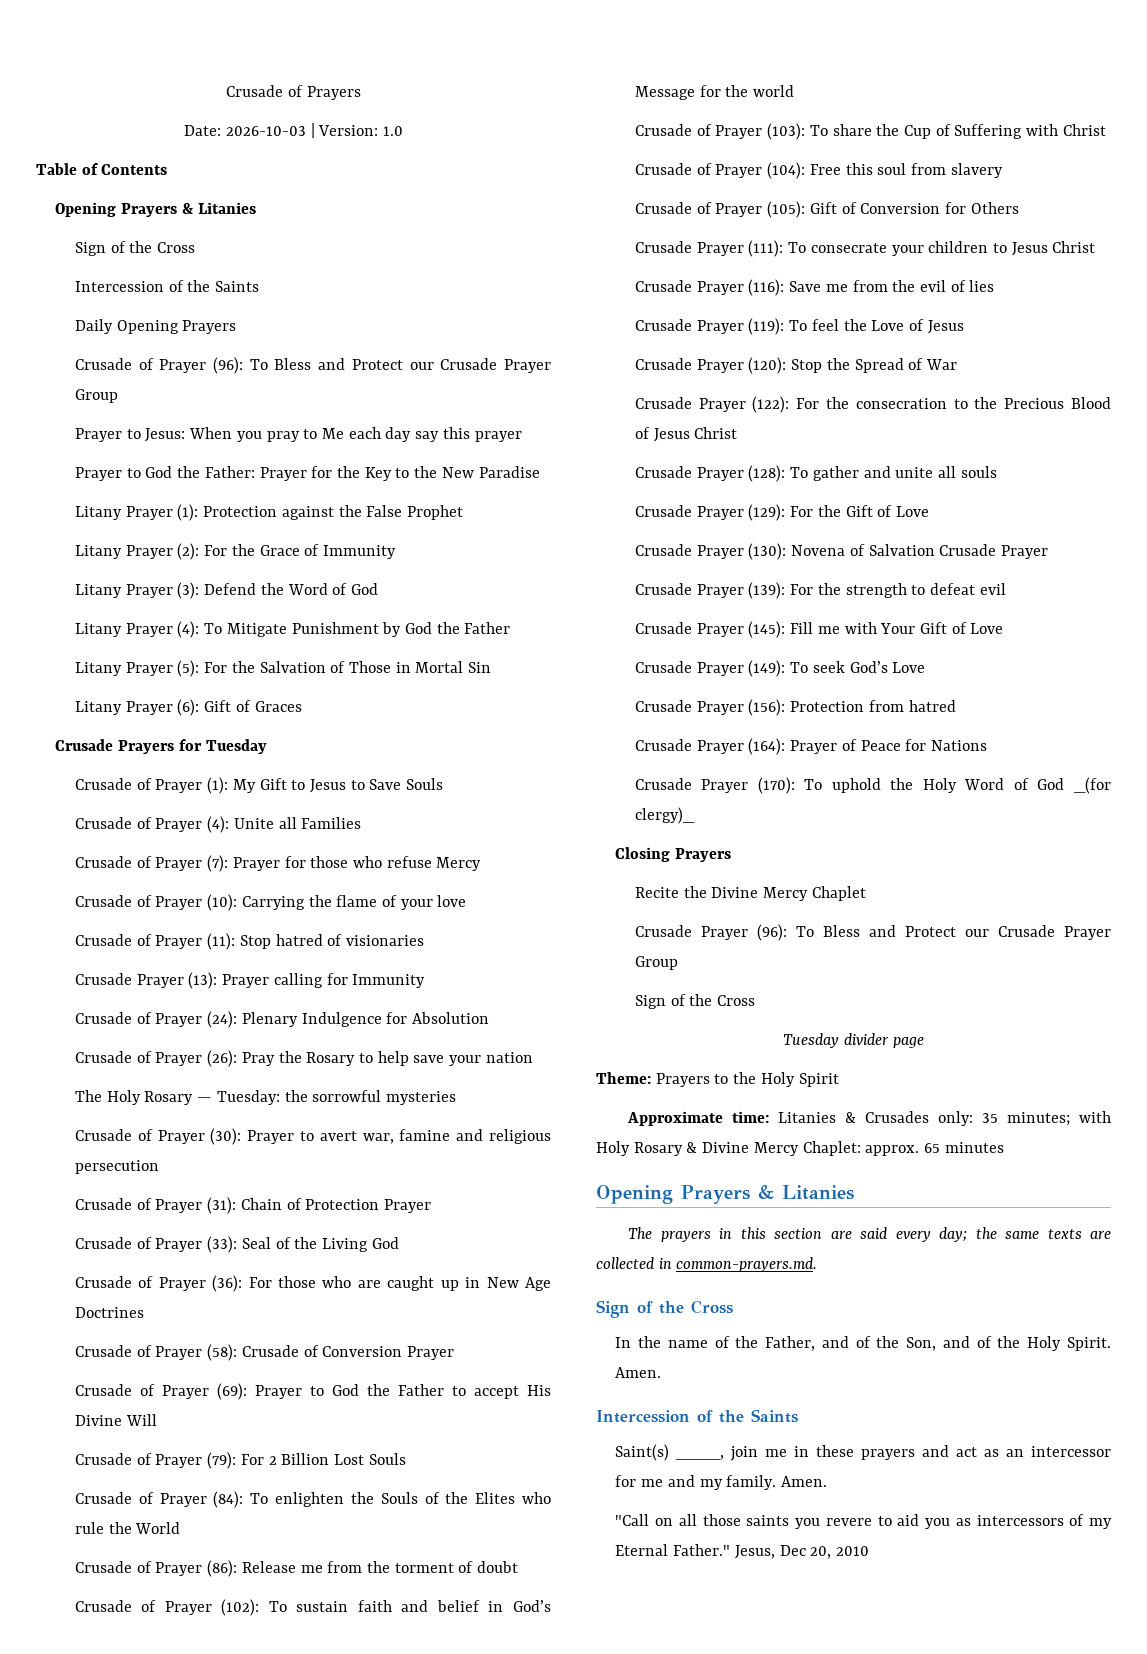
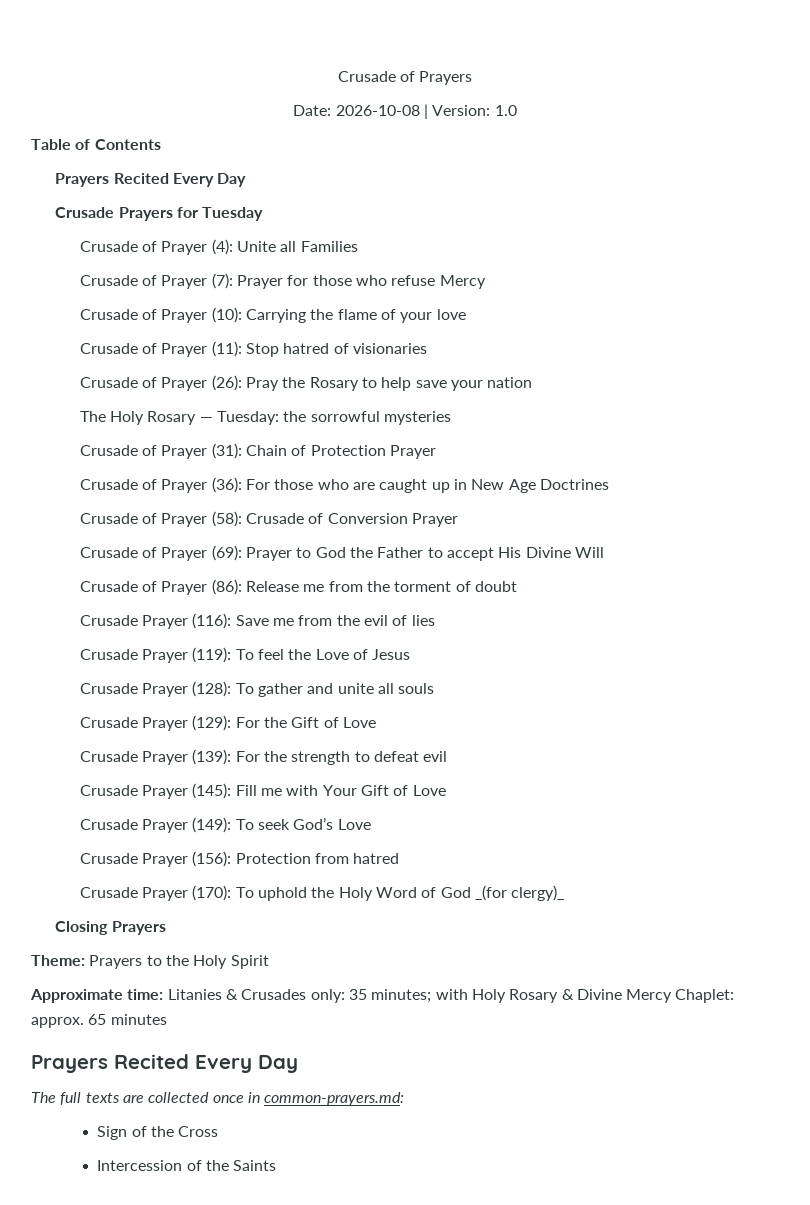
[225,126,306,136] 2026-10-03 -> [335,105,420,116] 2026-10-08
[55,202,256,217] [74,241,196,256] [74,280,260,292] [74,319,237,334] [74,357,551,374] [74,389,118,403] [74,427,522,442] [74,466,540,481] [74,504,463,521] [74,543,396,560] [74,582,378,599] [74,621,511,638] [74,660,492,677] [74,699,302,716] [55,739,267,754] [74,777,444,794] Opening Prayers & Litanies // Sign of the Cross // Intercession of the Saints // Daily Opening Prayers // Crusade of Prayer (96): To Bless and Protect our Crusade Prayer Group // Prayer to Jesus: When you pray to Me each day say this prayer // Prayer to God the Father: Prayer for the Key to the New Paradise // Litany Prayer (1): Protection against the False Prophet // Litany Prayer (2): For the Grace of Immunity // Litany Prayer (3): Defend the Word of God // Litany Prayer (4): To Mitigate Punishment by God the Father // Litany Prayer (5): For the Salvation of Those in Mortal Sin // Litany Prayer (6): Gift of Graces // Crusade Prayers for Tuesday // Crusade of Prayer (1): My Gift to Jesus to Save Souls -> [55,173,247,187] [55,207,264,221] Prayers Recited Every Day // Crusade Prayers for Tuesday
[74,972,426,989] [74,1011,489,1028] // Crusade Prayer (13): Prayer calling for Immunity // Crusade of Prayer (24): Plenary Indulgence for Absolution -> (428, 348) none
[74,1128,552,1145] [74,1160,159,1174] // Crusade of Prayer (30): Prayer to avert war, famine and religious persecution -> (452, 418) none
[74,1236,399,1253] // Crusade of Prayer (33): Seal of the Living God -> (437, 452) none
[74,1452,406,1469] [74,1491,552,1508] [74,1522,181,1534] // Crusade of Prayer (79): For 2 Billion Lost Souls // Crusade of Prayer (84): To enlighten the Souls of the Elites who rule the World -> (604, 552) none
[74,1599,551,1616] [634,85,795,100] [634,123,1106,140] [634,162,1003,179] [634,201,1019,218] [634,240,1096,257] // Crusade of Prayer (102): To sustain faith and belief in God’s Message for the world // Crusade of Prayer (103): To share the Cup of Suffering with Christ // Crusade of Prayer (104): Free this soul from slavery // Crusade of Prayer (105): Gift of Conversion for Others // Crusade Prayer (111): To consecrate your children to Jesus Christ -> (518, 586) none
[634,357,957,374] [634,396,1111,413] [634,427,738,442] // Crusade Prayer (120): Stop the Spread of War // Crusade Prayer (122): For the consecration to the Precious Blood of Jesus Christ -> (411, 654) none
[634,543,1048,560] // Crusade Prayer (130): Novena of Salvation Crusade Prayer -> (377, 722) none
[634,738,987,755] // Crusade Prayer (164): Prayer of Peace for Nations -> (400, 858) none
[634,886,866,901] [634,924,1111,941] [634,956,678,970] [634,994,756,1009] [783,1033,924,1048] // Recite the Divine Mercy Chaplet // Crusade Prayer (96): To Bless and Protect our Crusade Prayer Group // Sign of the Cross // Tuesday divider page -> (166, 928) none
[596,1185,854,1204] [627,1227,1111,1242] [596,1257,818,1272] [596,1300,733,1318] [615,1336,1111,1351] [615,1367,662,1378] [596,1409,798,1423] [615,1444,1111,1461] [615,1475,828,1490] [615,1514,1112,1529] [615,1544,870,1559] Opening Prayers & Litanies // The prayers in this section are said every day; the same texts are collected in common-prayers.md. // Sign of the Cross // In the name of the Father, and of the Son, and of the Holy Spirit. Amen. // Intercession of the Saints // Saint(s) ____, join me in these prayers and act as an intercessor for me and my family. Amen. // "Call on all those saints you revere to aid you as intercessors of my Eternal Father." Jesus, Dec 20, 2010 -> [31,1054,298,1073] [31,1092,405,1106] [97,1126,219,1140] [97,1160,277,1171] Prayers Recited Every Day // The full texts are collected once in common-prayers.md: // Sign of the Cross // Intercession of the Saints

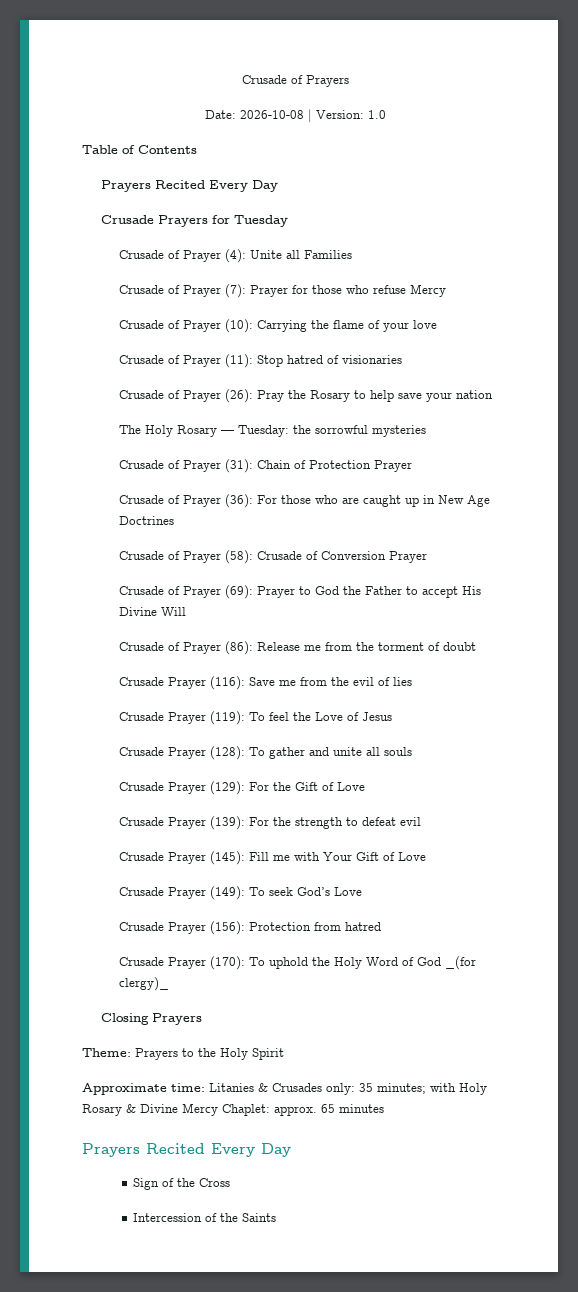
[31,1092,405,1106] // The full texts are collected once in common-prayers.md: -> (291, 1150) none

